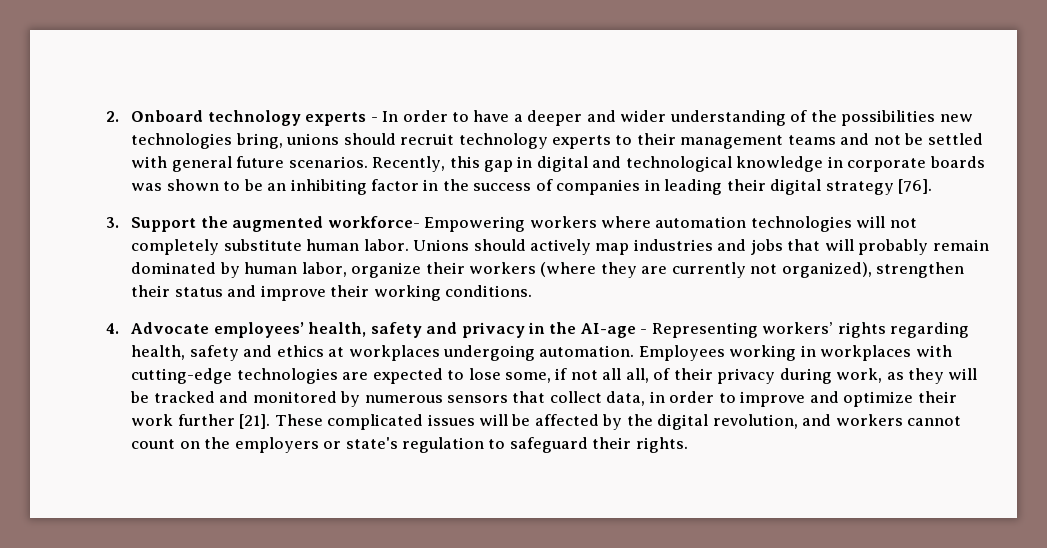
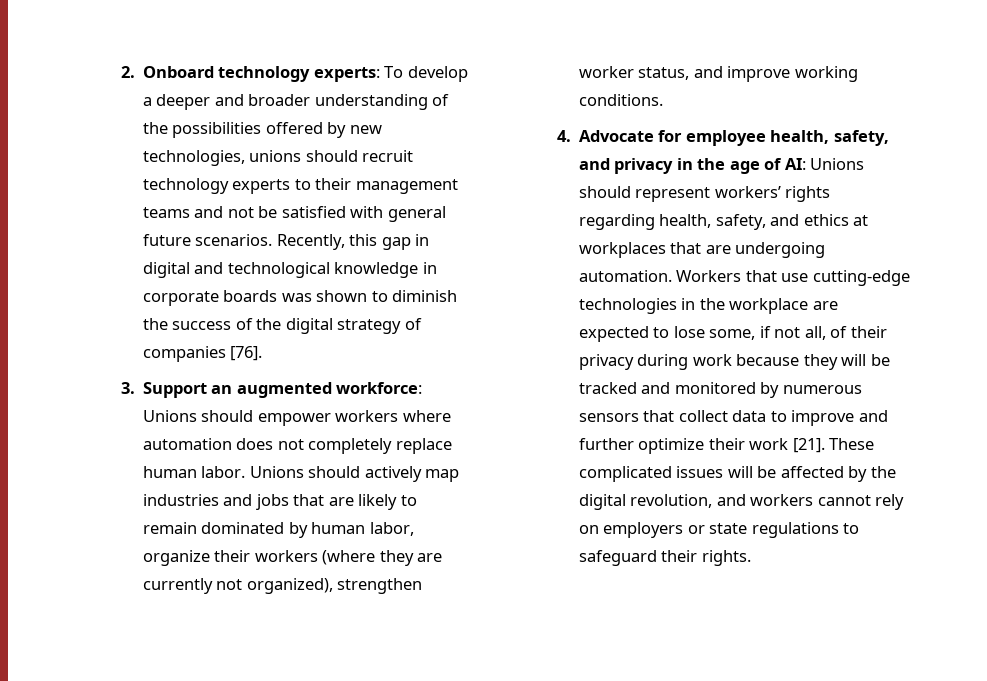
[305,110,510,126] experts - In order to have -> [313,66,468,82] experts: To develop
[620,110,667,122] wider -> [248,94,311,106] broader
[939,114,973,122] [131,133,283,149] new technologies bring, -> [265,122,382,138] [142,150,245,166] offered by new technologies,
[927,133,983,145] settled -> [281,206,346,218] satisfied
[243,179,932,195] [105,216,526,232] be an inhibiting factor in the success of companies in leading their digital strategy [76]. // 3. Support the augmented workforce- Empowering -> [392,290,458,302] [142,318,422,334] [142,346,263,362] [120,382,423,398] [142,410,331,426] diminish the success of the digital strategy of companies [76]. // 3. Support an augmented workforce: Unions should empower
[750,216,886,232] technologies will -> [236,438,274,450] does
[223,239,302,251] substitute -> [395,438,452,454] replace
[824,239,929,255] will probably -> [328,494,417,510] are likely to
[131,285,223,297] their status -> [578,66,690,80] worker status,
[330,285,370,297] their -> (791, 74) none
[213,322,758,338] employees’ health, safety and privacy in the AI-age - Representing -> [658,130,889,146] [578,158,865,174] [578,186,711,202] for employee health, safety, and privacy in the age of AI: Unions should represent
[189,345,239,361] safety -> [715,214,766,230] safety,
[442,345,952,361] [131,368,338,384] undergoing automation. Employees working in workplaces with cutting-edge technologies -> [670,242,826,258] [578,270,910,286] [578,298,809,314] that are undergoing automation. Workers that use cutting-edge technologies in the workplace
[602,368,622,380] all -> (801, 332) none
[836,368,904,383] work, as -> [692,354,800,366] work because
[606,391,715,406] data, in order -> [732,410,767,422] data
(839, 397) none -> [578,438,634,450] further
[177,414,235,426] further -> (789, 444) none
[131,437,484,453] count on the employers or state's regulation -> [875,494,905,510] [578,522,839,538] rely on employers or state regulations

